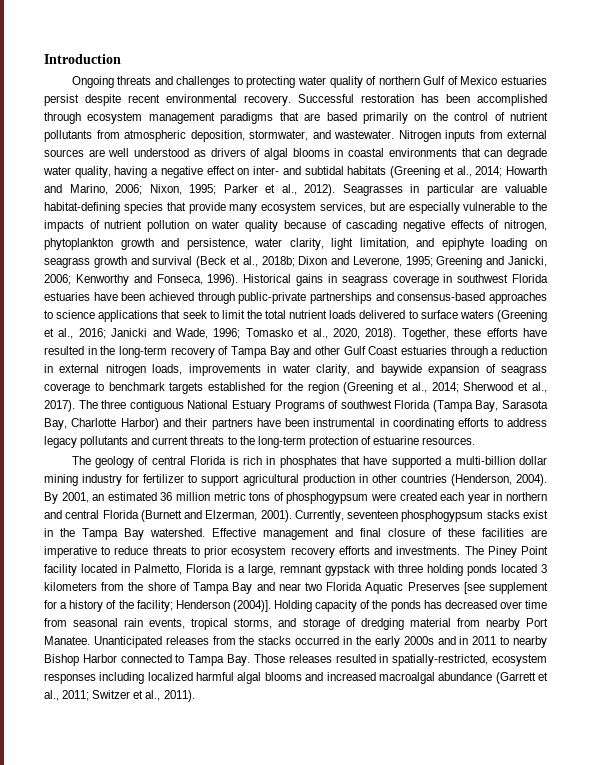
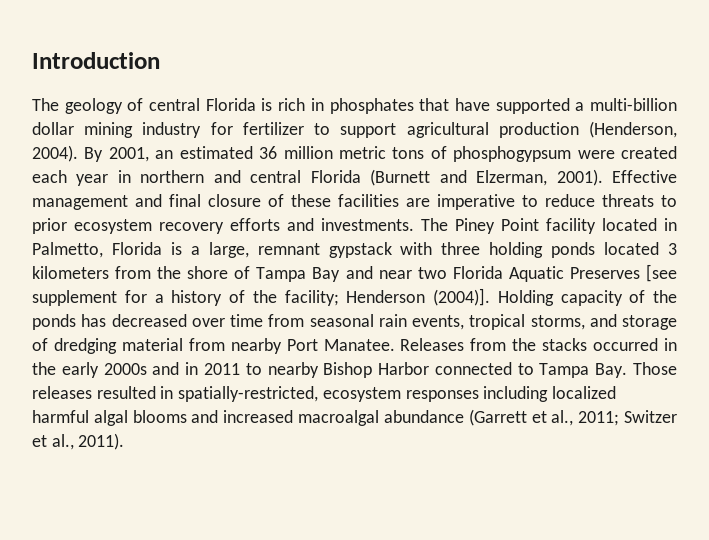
[71,76,547,88] [44,94,547,106] [44,112,549,124] [44,130,547,142] [44,148,548,160] [43,166,547,178] [44,184,547,196] [44,202,547,214] [44,220,547,232] [44,238,547,250] [44,256,547,268] [44,274,548,286] [44,292,547,304] [44,310,547,322] [44,328,547,340] [44,346,547,358] [44,364,548,376] [44,382,547,394] [44,400,548,412] [44,418,548,430] [44,436,476,448] // Ongoing threats and challenges to protecting water quality of northern Gulf of Mexico estuaries persist despite recent environmental recovery. Successful restoration has been accomplished through ecosystem management paradigms that are based primarily on the control of nutrient pollutants from atmospheric deposition, stormwater, and wastewater. Nitrogen inputs from external sources are well understood as drivers of algal blooms in coastal environments that can degrade water quality, having a negative effect on inter- and subtidal habitats (Greening et al., 2014; Howarth and Marino, 2006; Nixon, 1995; Parker et al., 2012). Seagrasses in particular are valuable habitat-defining species that provide many ecosystem services, but are especially vulnerable to the impacts of nutrient pollution on water quality because of cascading negative effects of nitrogen, phytoplankton growth and persistence, water clarity, light limitation, and epiphyte loading on seagrass growth and survival (Beck et al., 2018b; Dixon and Leverone, 1995; Greening and Janicki, 2006; Kenworthy and Fonseca, 1996). Historical gains in seagrass coverage in southwest Florida estuaries have been achieved through public-private partnerships and consensus-based approaches to science applications that seek to limit the total nutrient loads delivered to surface waters (Greening et al., 2016; Janicki and Wade, 1996; Tomasko et al., 2020, 2018). Together, these efforts have resulted in the long-term recovery of Tampa Bay and other Gulf Coast estuaries through a reduction in external nitrogen loads, improvements in water clarity, and baywide expansion of seagrass coverage to benchmark targets established for the region (Greening et al., 2014; Sherwood et al., 2017). The three contiguous National Estuary Programs of southwest Florida (Tampa Bay, Sarasota Bay, Charlotte Harbor) and their partners have been instrumental in coordinating efforts to address legacy pollutants and current threats to the long-term protection of estuarine resources. -> (160, 60) none
[358,474,447,483] in other countries -> (579, 130) none
[294,510,548,522] [44,528,205,540] Currently, seventeen phosphogypsum stacks exist in the Tampa Bay watershed. -> (603, 177) none
[93,636,209,648] Unanticipated releases -> [400,338,465,351] Releases

